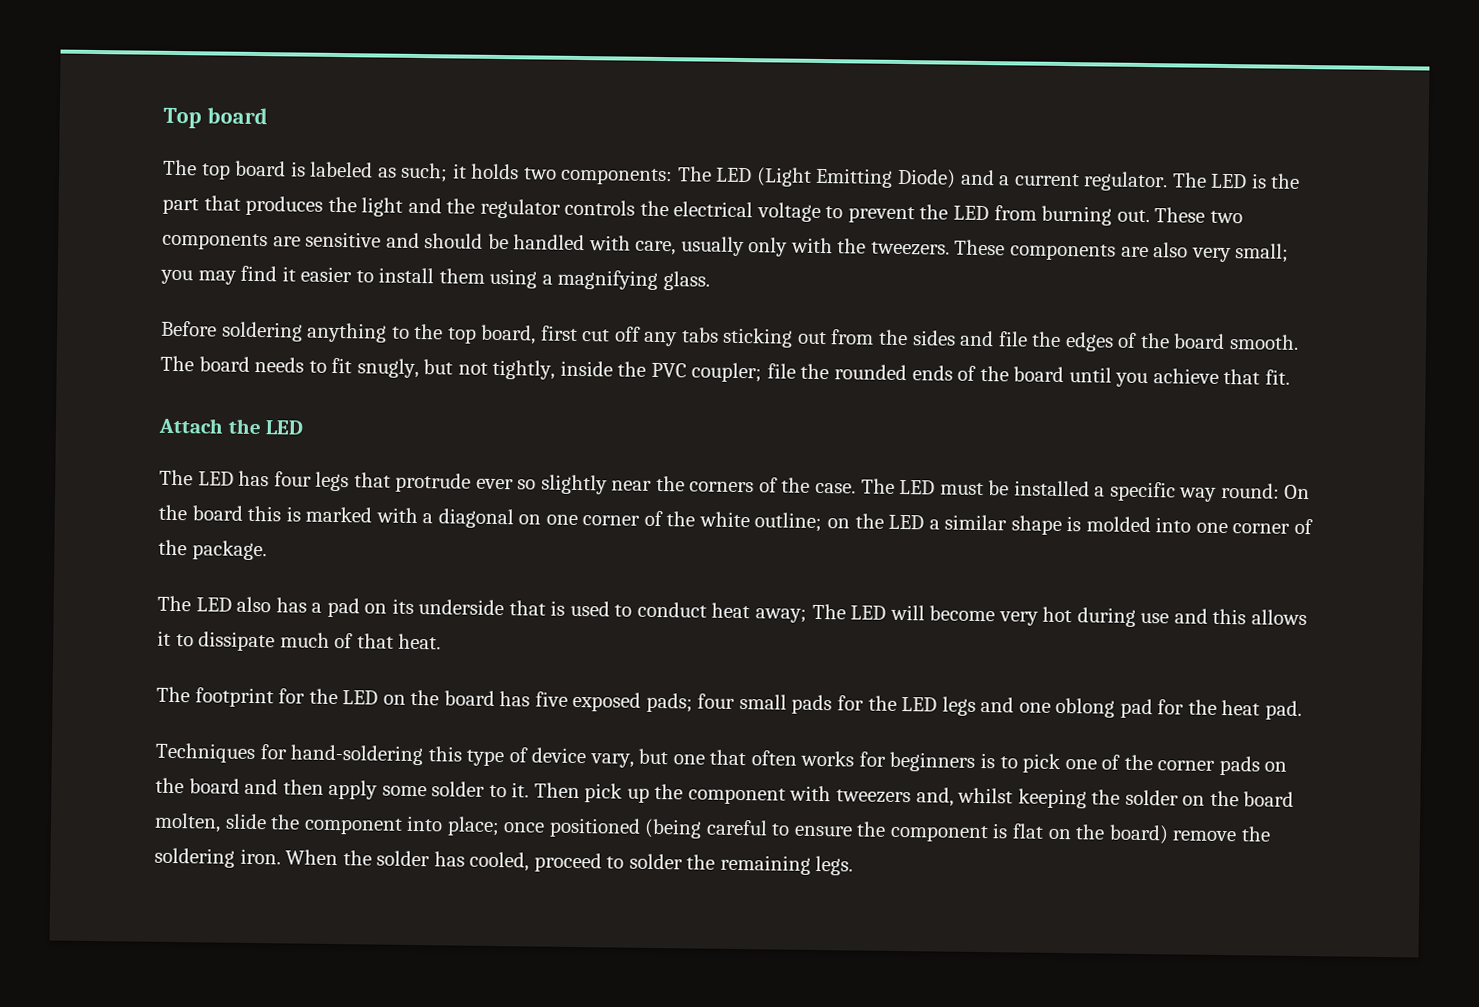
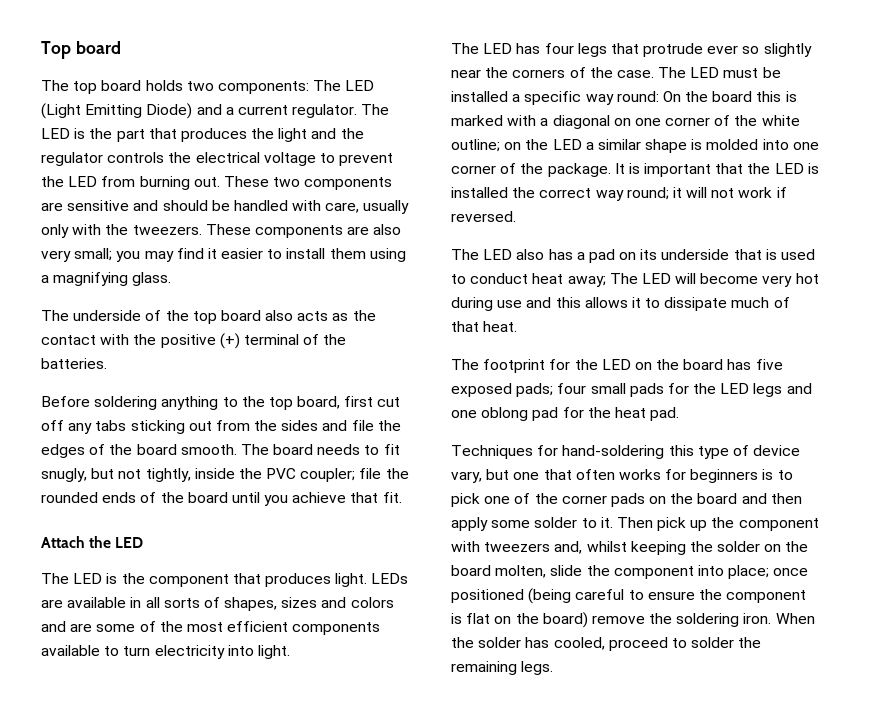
[290,161,467,183] is labeled as such; it -> (142, 85) none
(710, 281) none -> [41,310,376,324] [41,333,347,349] [41,358,107,369] // The underside of the top board also acts as the contact with the positive (+) terminal of the batteries.
(304, 427) none -> [41,573,409,587] [41,597,394,611] [41,621,381,635] [41,645,290,659] // The LED is the component that produces light. LEDs are available in all sorts of shapes, sizes and colors and are some of the most efficient components available to turn electricity into light.
(267, 550) none -> [614,163,819,177] [451,187,787,201] [451,211,516,222] It is important that the LED is installed the correct way round; it will not work if reversed.

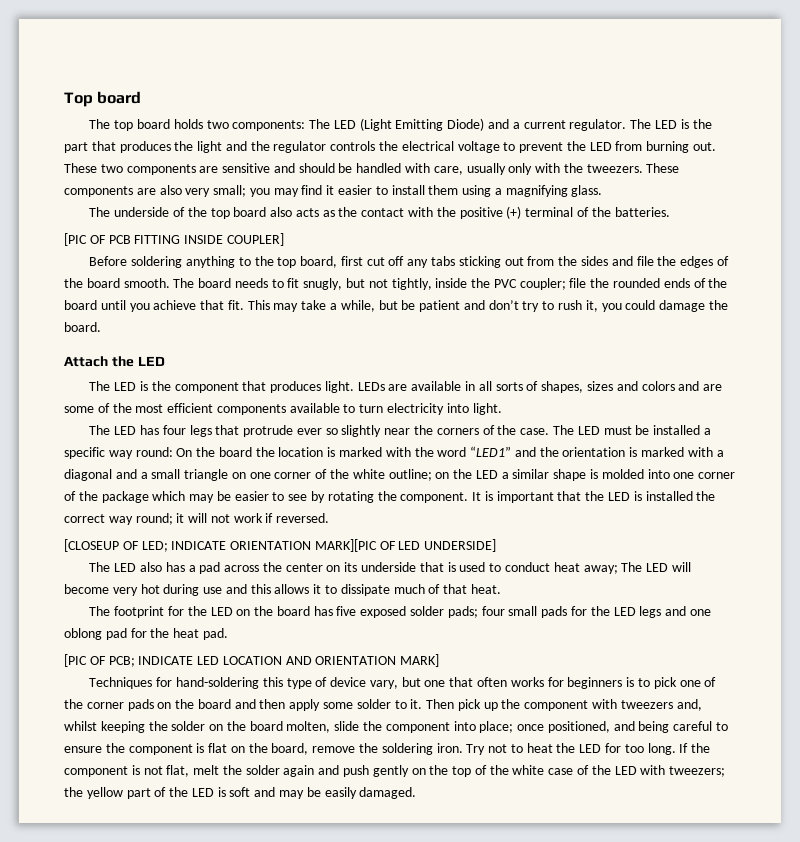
(107, 363) none -> [64,233,284,246] // [PIC OF PCB FITTING INSIDE COUPLER]
(402, 497) none -> [247,300,728,312] [64,322,101,332] This may take a while, but be patient and don’t try to rush it, you could damage the board.
[756,91,782,102] this -> [255,446,626,457] the location is marked with the word “LED1” and the orientation
(610, 122) none -> [115,469,229,481] and a small triangle
[547,163,611,177] package. -> [101,491,469,503] package which may be easier to see by rotating the component.
(516, 216) none -> [64,539,497,552] // [CLOSEUP OF LED; INDICATE ORIENTATION MARK][PIC OF LED UNDERSIDE]
(615, 256) none -> [224,562,323,572] across the center
(512, 390) none -> [410,606,445,616] solder
(680, 414) none -> [64,654,440,667] // [PIC OF PCB; INDICATE LED LOCATION AND ORIENTATION MARK]
[451,588,572,604] positioned (being -> [547,721,670,733] positioned, and being
[542,612,588,628] board) -> [271,743,309,755] board,
[775,613,815,624] [451,637,762,651] [451,661,554,675] When the solder has cooled, proceed to solder the remaining legs. -> [466,743,711,755] [64,765,726,777] [64,787,417,799] Try not to heat the LED for too long. If the component is not flat, melt the solder again and push gently on the top of the white case of the LED with tweezers; the yellow part of the LED is soft and may be easily damaged.

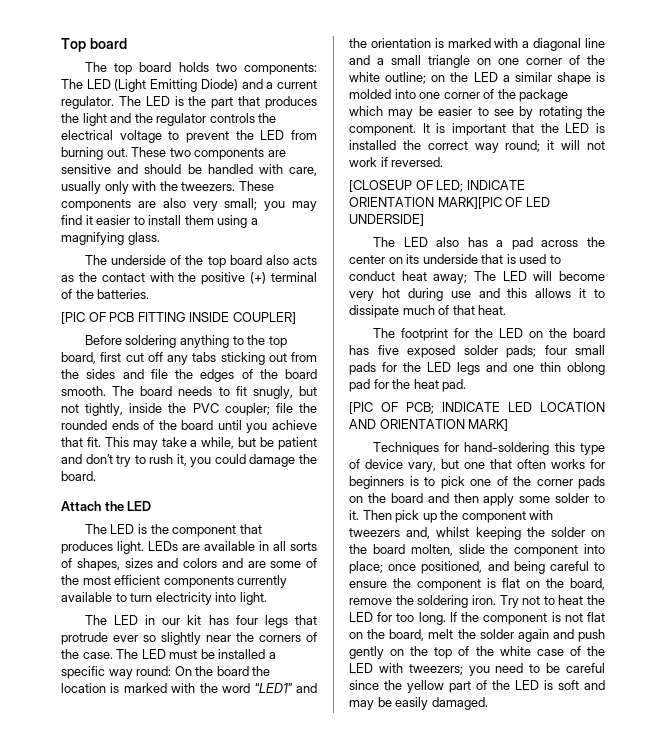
(286, 409) none -> [237,575,288,588] currently
(137, 430) none -> [145,615,202,625] in our kit
(112, 475) none -> [585,38,605,48] line
(711, 612) none -> [540,362,561,372] thin
[166,765,190,777] flat, -> [587,612,605,622] [349,629,425,641] flat on the board,
(726, 771) none -> [468,663,605,676] [349,680,379,690] you need to be careful since

